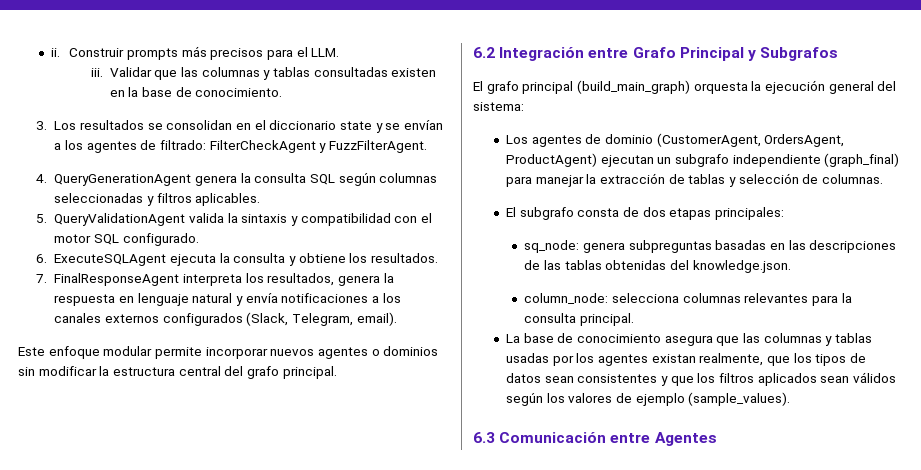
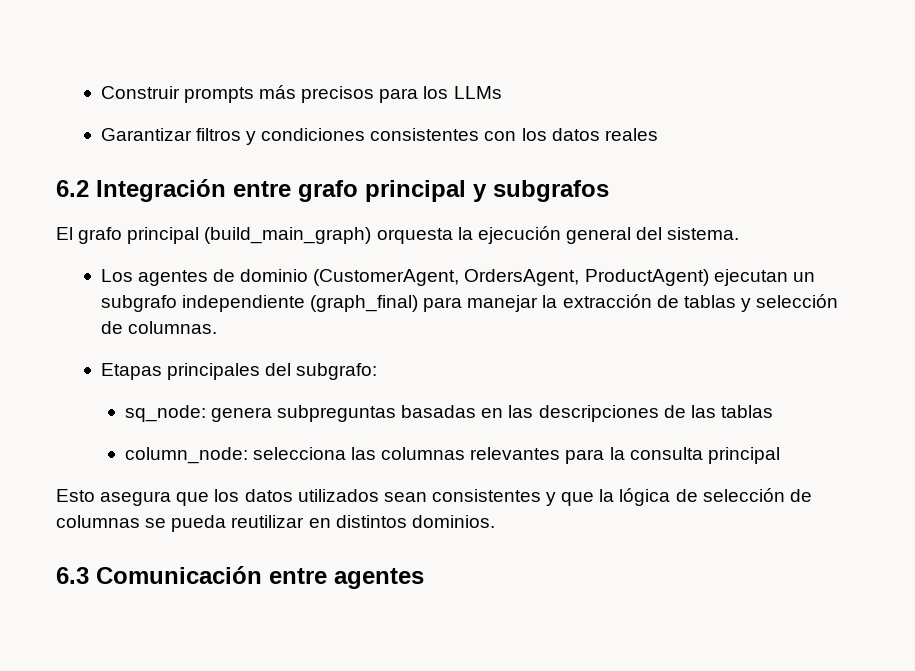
[51,48,61,57] ii. -> (100, 92) none
[296,47,340,57] [90,67,437,80] [109,87,283,97] [36,120,443,133] [54,140,427,153] [36,173,438,186] [54,193,261,206] [36,213,432,226] [54,233,199,246] [36,253,438,266] [36,273,394,286] [54,293,401,306] [54,312,397,326] [18,346,439,359] [18,366,337,379] el LLM. // iii. Validar que las columnas y tablas consultadas existen en la base de conocimiento. // 3. Los resultados se consolidan en el diccionario state y se envían a los agentes de filtrado: FilterCheckAgent y FuzzFilterAgent. // 4. QueryGenerationAgent genera la consulta SQL según columnas seleccionadas y filtros aplicables. // 5. QueryValidationAgent valida la sintaxis y compatibilidad con el motor SQL configurado. // 6. ExecuteSQLAgent ejecuta la consulta y obtiene los resultados. // 7. FinalResponseAgent interpreta los resultados, genera la respuesta en lenguaje natural y envía notificaciones a los canales externos configurados (Slack, Telegram, email). // Este enfoque modular permite incorporar nuevos agentes o dominios sin modificar la estructura central del grafo principal. -> [423,86,502,99] [100,128,658,145] los LLMs // Garantizar filtros y condiciones consistentes con los datos reales
[632,47,839,61] Grafo Principal y Subgrafos -> [298,180,609,202] grafo principal y subgrafos
[473,102,524,111] sistema: -> [667,227,740,240] sistema.
[506,207,784,220] El subgrafo consta de dos etapas principales: -> [100,363,378,380] Etapas principales del subgrafo:
[605,260,791,273] obtenidas del knowledge.json. -> (773, 411) none
(679, 298) none -> [351,447,377,460] las
[579,313,634,326] [506,333,872,346] [506,353,866,366] [506,372,896,386] [506,392,791,406] principal. // La base de conocimiento asegura que las columnas y tablas usadas por los agentes existan realmente, que los tipos de datos sean consistentes y que los filtros aplicados sean válidos según los valores de ejemplo (sample_values). -> [707,447,780,464] [56,488,812,506] [56,515,495,532] principal // Esto asegura que los datos utilizados sean consistentes y que la lógica de selección de columnas se pueda reutilizar en distintos dominios.
[654,432,717,446] Agentes -> [334,568,424,589] agentes

